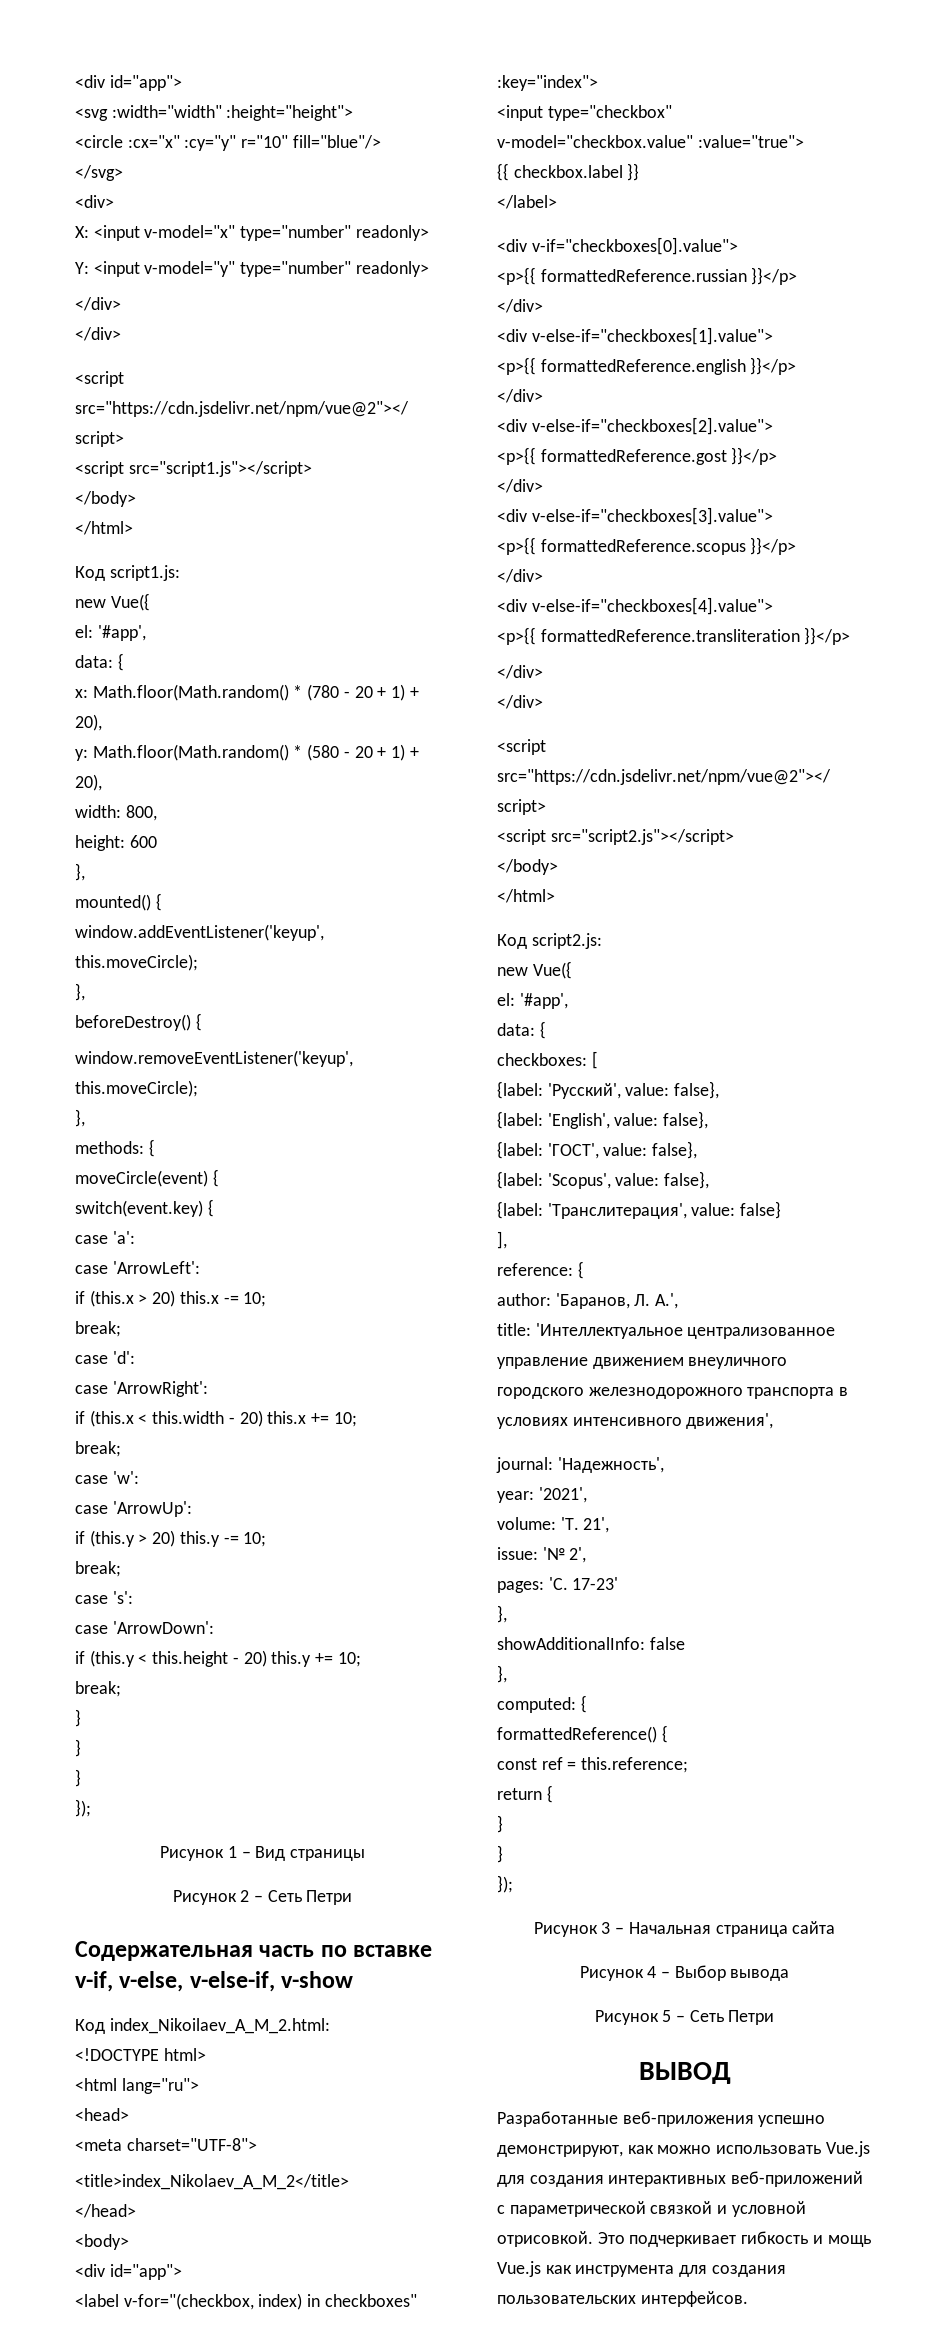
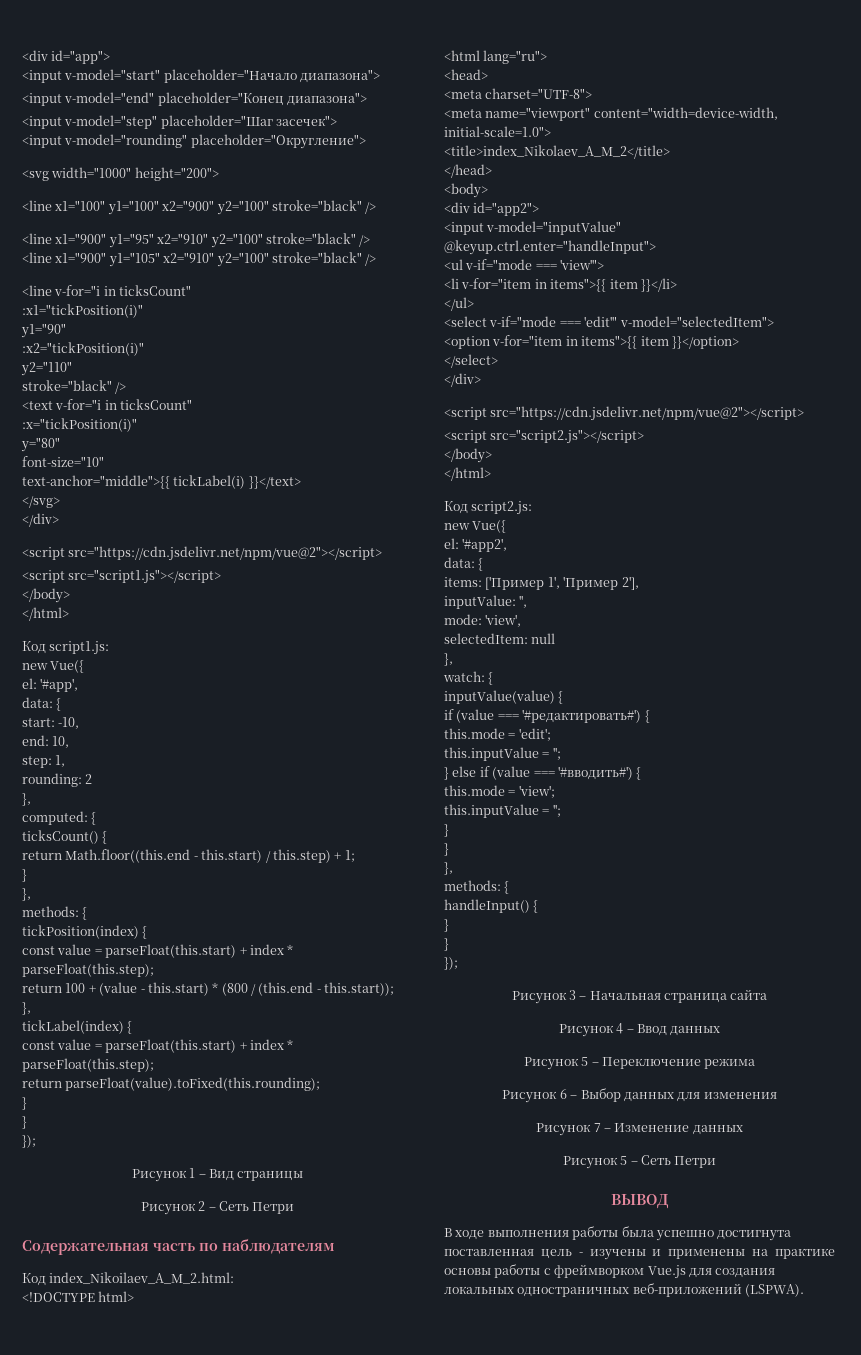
[75,75,182,91] [75,105,354,121] [75,135,381,151] [75,165,123,181] [75,195,114,208] [75,225,429,241] [75,261,429,277] [75,297,121,311] <div id="app"> // <svg :width="width" :height="height"> // <circle :cx="x" :cy="y" r="10" fill="blue"/> // </svg> // <div> // X: <input v-model="x" type="number" readonly> // Y: <input v-model="y" type="number" readonly> // </div> -> [22,50,111,64] [22,69,381,83] [22,92,368,106] [22,115,338,129] [22,134,366,149] [22,167,219,181] [22,200,377,215] [22,233,371,248] [22,252,377,267] [22,285,192,296] [22,304,143,318] [21,323,66,338] [22,342,144,356] [21,361,72,376] [22,380,127,394] [22,399,193,410] [22,418,137,432] [21,437,60,452] [22,456,104,467] [22,475,301,489] [22,496,60,508] <div id="app"> // <input v-model="start" placeholder="Начало диапазона"> // <input v-model="end" placeholder="Конец диапазона"> // <input v-model="step" placeholder="Шаг засечек"> // <input v-model="rounding" placeholder="Округление"> // <svg width="1000" height="200"> // <line x1="100" y1="100" x2="900" y2="100" stroke="black" /> // <line x1="900" y1="95" x2="910" y2="100" stroke="black" /> // <line x1="900" y1="105" x2="910" y2="100" stroke="black" /> // <line v-for="i in ticksCount" // :x1="tickPosition(i)" // y1="90" // :x2="tickPosition(i)" // y2="110" // stroke="black" /> // <text v-for="i in ticksCount" // :x="tickPosition(i)" // y="80" // font-size="10" // text-anchor="middle">{{ tickLabel(i) }}</text> // </svg>
[75,684,419,701] [75,714,102,731] [75,744,419,761] [75,774,102,791] [75,805,157,821] [75,835,157,851] [75,863,85,881] [75,893,162,911] [75,924,324,941] [75,954,198,971] [75,983,85,1001] [75,1013,202,1031] [75,1050,353,1067] [75,1080,198,1097] [75,1109,85,1127] [75,1139,155,1157] [75,1169,219,1187] [75,1199,214,1217] [75,1231,135,1244] [75,1261,200,1274] [75,1290,267,1307] [75,1321,121,1337] [75,1351,135,1364] [75,1381,208,1397] [75,1410,357,1427] [75,1441,121,1457] [75,1471,139,1484] [75,1501,192,1517] [75,1530,267,1547] [75,1561,121,1577] [75,1591,133,1604] [75,1621,214,1634] [75,1650,361,1667] [75,1681,121,1697] [75,1709,81,1727] x: Math.floor(Math.random() * (780 - 20 + 1) + 20), // y: Math.floor(Math.random() * (580 - 20 + 1) + 20), // width: 800, // height: 600 // }, // mounted() { // window.addEventListener('keyup', this.moveCircle); // }, // beforeDestroy() { // window.removeEventListener('keyup', this.moveCircle); // }, // methods: { // moveCircle(event) { // switch(event.key) { // case 'a': // case 'ArrowLeft': // if (this.x > 20) this.x -= 10; // break; // case 'd': // case 'ArrowRight': // if (this.x < this.width - 20) this.x += 10; // break; // case 'w': // case 'ArrowUp': // if (this.y > 20) this.y -= 10; // break; // case 's': // case 'ArrowDown': // if (this.y < this.height - 20) this.y += 10; // break; // } -> [22,717,80,729] [22,735,70,748] [22,755,66,768] [22,773,93,787] [22,793,31,806] [22,811,97,825] [22,830,108,844] [22,849,355,863] [22,869,27,882] [22,888,31,901] [22,906,88,920] [22,925,148,939] [22,944,294,958] [22,963,154,977] [22,982,395,996] [22,1002,31,1015] [22,1020,133,1034] [22,1039,294,1053] [22,1058,154,1072] [22,1077,321,1091] start: -10, // end: 10, // step: 1, // rounding: 2 // }, // computed: { // ticksCount() { // return Math.floor((this.end - this.start) / this.step) + 1; // } // }, // methods: { // tickPosition(index) { // const value = parseFloat(this.start) + index * parseFloat(this.step); // return 100 + (value - this.start) * (800 / (this.end - this.start)); // }, // tickLabel(index) { // const value = parseFloat(this.start) + index * parseFloat(this.step); // return parseFloat(value).toFixed(this.rounding);
[353,1945,433,1957] [75,1971,354,1992] вставке v-if, v-else, v-else-if, v-show -> [222,1238,335,1254] наблюдателям
(257, 2144) none -> [444,107,778,121] [444,126,551,137] // <meta name="viewport" content="width=device-width, initial-scale=1.0">
[109,2264,182,2280] [75,2293,417,2310] [497,75,598,91] [497,105,672,121] [497,135,804,148] [497,163,640,181] [497,195,557,209] [497,237,738,255] [497,267,798,285] [497,299,543,313] [497,327,773,345] [497,357,797,375] [497,389,543,403] [497,417,773,435] [497,447,778,465] [497,479,543,493] [497,507,773,525] [497,537,797,555] [497,569,543,583] [497,597,773,615] [497,627,851,645] [497,665,543,679] id="app"> // <label v-for="(checkbox, index) in checkboxes" :key="index"> // <input type="checkbox" v-model="checkbox.value" :value="true"> // {{ checkbox.label }} // </label> // <div v-if="checkboxes[0].value"> // <p>{{ formattedReference.russian }}</p> // </div> // <div v-else-if="checkboxes[1].value"> // <p>{{ formattedReference.english }}</p> // </div> // <div v-else-if="checkboxes[2].value"> // <p>{{ formattedReference.gost }}</p> // </div> // <div v-else-if="checkboxes[3].value"> // <p>{{ formattedReference.scopus }}</p> // </div> // <div v-else-if="checkboxes[4].value"> // <p>{{ formattedReference.transliteration }}</p> // </div> -> [473,202,540,216] [444,221,622,235] [444,240,656,255] [444,259,605,270] [444,278,677,292] [444,297,474,311] [444,316,774,327] [444,335,739,349] [444,354,498,368] id="app2"> // <input v-model="inputValue" @keyup.ctrl.enter="handleInput"> // <ul v-if="mode === 'view'"> // <li v-for="item in items">{{ item }}</li> // </ul> // <select v-if="mode === 'edit'" v-model="selectedItem"> // <option v-for="item in items">{{ item }}</option> // </select>
[519,993,568,1009] [497,1021,546,1039] [497,1051,598,1069] [497,1081,720,1099] [497,1111,709,1129] [497,1141,698,1159] [497,1171,710,1189] [497,1201,782,1219] [497,1231,507,1249] [497,1261,584,1279] [497,1293,679,1309] [497,1323,836,1339] [497,1357,788,1369] [497,1387,849,1399] [497,1413,774,1429] [496,1457,664,1473] [497,1487,587,1503] [497,1517,610,1533] [497,1547,587,1563] [497,1577,619,1593] [497,1605,507,1623] [497,1637,685,1650] [497,1665,507,1683] [497,1695,587,1713] [497,1725,668,1743] [497,1757,689,1773] [497,1788,542,1800] '#app', // data: { // checkboxes: [ // {label: 'Русский', value: false}, // {label: 'English', value: false}, // {label: 'ГОСТ', value: false}, // {label: 'Scopus', value: false}, // {label: 'Транслитерация', value: false} // ], // reference: { // author: 'Баранов, Л. А.', // title: 'Интеллектуальное централизованное управление движением внеуличного городского железнодорожного транспорта в условиях интенсивного движения', // journal: 'Надежность', // year: '2021', // volume: 'Т. 21', // issue: '№ 2', // pages: 'С. 17-23' // }, // showAdditionalInfo: false // }, // computed: { // formattedReference() { // const ref = this.reference; // return -> [462,538,508,552] [444,557,484,571] [444,576,639,590] [444,595,528,609] [444,614,522,627] [444,633,556,644] [444,653,453,666] [443,671,494,685] [444,690,564,704] [444,709,650,723] [444,728,551,741] [444,747,561,761] [444,766,642,780] [444,785,555,798] [444,804,561,818] [444,824,449,837] [444,843,449,856] [444,862,453,875] [444,880,510,894] [444,899,530,913] '#app2', // data: { // items: ['Пример 1', 'Пример 2'], // inputValue: '', // mode: 'view', // selectedItem: null // }, // watch: { // inputValue(value) { // if (value === '#редактировать#') { // this.mode = 'edit'; // this.inputValue = ''; // } else if (value === '#вводить#') { // this.mode = 'view'; // this.inputValue = ''; // } // } // }, // methods: { // handleInput()
[674,1965,790,1981] Выбор вывода -> [636,1024,721,1036] [523,1057,756,1070] [502,1088,777,1103] [536,1123,743,1136] Ввод данных // Рисунок 5 – Переключение режима // Рисунок 6 – Выбор данных для изменения // Рисунок 7 – Изменение данных
[497,2111,826,2127] [497,2141,870,2157] [497,2171,864,2187] [497,2201,806,2217] [497,2231,871,2247] [497,2261,786,2277] [497,2291,748,2307] Разработанные веб-приложения успешно демонстрируют, как можно использовать Vue.js для создания интерактивных веб-приложений с параметрической связкой и условной отрисовкой. Это подчеркивает гибкость и мощь Vue.js как инструмента для создания пользовательских интерфейсов. -> [444,1226,792,1241] [444,1248,835,1260] [444,1264,776,1279] [444,1283,805,1297] В ходе выполнения работы была успешно достигнута поставленная цель - изучены и применены на практике основы работы с фреймворком Vue.js для создания локальных одностраничных веб-приложений (LSPWA).

